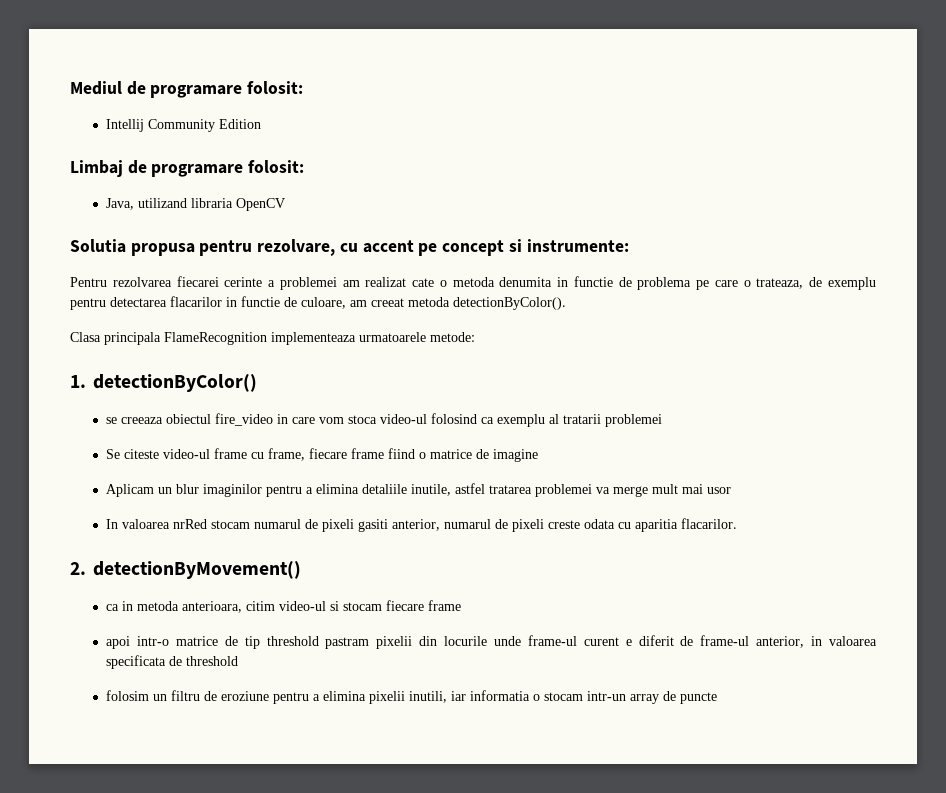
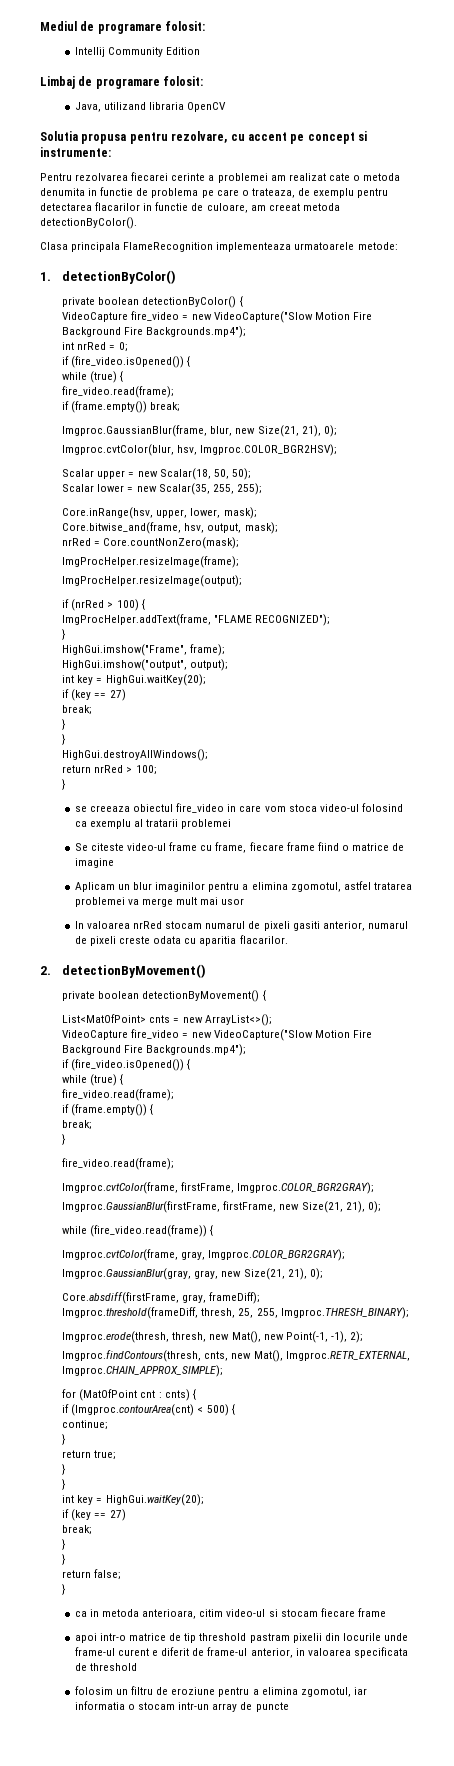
(257, 383) none -> [62,296,243,308] [62,311,372,323] [62,326,247,338] [62,342,128,352] [62,356,191,368] [62,371,124,383] [62,386,175,398] [62,401,181,413] [62,425,337,437] [62,444,338,456] [62,468,251,480] [62,483,262,495] [62,507,257,519] [62,522,278,534] [62,537,240,549] [62,556,240,568] [62,575,243,587] [62,599,145,611] [62,614,331,626] [62,629,66,640] [62,644,226,656] [62,659,229,671] [62,674,206,686] [62,689,126,701] [62,705,93,715] [62,719,66,730] [62,734,66,745] [62,749,209,761] [62,765,157,775] [62,779,66,790] // private boolean detectionByColor() { // VideoCapture fire_video = new VideoCapture("Slow Motion Fire Background Fire Backgrounds.mp4"); // int nrRed = 0; // if (fire_video.isOpened()) { // while (true) { // fire_video.read(frame); // if (frame.empty()) break; // Imgproc.GaussianBlur(frame, blur, new Size(21, 21), 0); // Imgproc.cvtColor(blur, hsv, Imgproc.COLOR_BGR2HSV); // Scalar upper = new Scalar(18, 50, 50); // Scalar lower = new Scalar(35, 255, 255); // Core.inRange(hsv, upper, lower, mask); // Core.bitwise_and(frame, hsv, output, mask); // nrRed = Core.countNonZero(mask); // ImgProcHelper.resizeImage(frame); // ImgProcHelper.resizeImage(output); // if (nrRed > 100) { // ImgProcHelper.addText(frame, "FLAME RECOGNIZED"); // } // HighGui.imshow("Frame", frame); // HighGui.imshow("output", output); // int key = HighGui.waitKey(20); // if (key == 27) // break; // } // } // HighGui.destroyAllWindows(); // return nrRed > 100; // }
[362,484,452,496] detaliile inutile, -> [290,882,341,892] zgomotul,
(301, 570) none -> [62,990,266,1002] [62,1014,272,1026] [62,1029,372,1041] [62,1044,247,1056] [62,1059,191,1071] [62,1074,124,1086] [62,1089,175,1101] [62,1104,154,1116] [62,1120,93,1130] [62,1134,66,1145] [62,1158,175,1170] [62,1182,375,1194] [62,1201,381,1213] [62,1225,214,1237] [62,1249,346,1261] [62,1268,323,1280] [62,1292,261,1304] [62,1307,409,1319] [62,1331,363,1343] [62,1350,410,1362] [62,1365,224,1377] [62,1389,196,1401] [62,1404,235,1416] [62,1420,109,1430] [62,1434,66,1445] [62,1450,117,1460] [62,1464,66,1475] [62,1479,66,1490] [62,1494,204,1506] [62,1509,126,1521] [62,1525,93,1535] [62,1539,66,1550] [62,1554,66,1565] [62,1569,122,1580] [62,1584,66,1595] // private boolean detectionByMovement() { // List<MatOfPoint> cnts = new ArrayList<>(); // VideoCapture fire_video = new VideoCapture("Slow Motion Fire Background Fire Backgrounds.mp4"); // if (fire_video.isOpened()) { // while (true) { // fire_video.read(frame); // if (frame.empty()) { // break; // } // fire_video.read(frame); // Imgproc.cvtColor(frame, firstFrame, Imgproc.COLOR_BGR2GRAY); // Imgproc.GaussianBlur(firstFrame, firstFrame, new Size(21, 21), 0); // while (fire_video.read(frame)) { // Imgproc.cvtColor(frame, gray, Imgproc.COLOR_BGR2GRAY); // Imgproc.GaussianBlur(gray, gray, new Size(21, 21), 0); // Core.absdiff(firstFrame, gray, frameDiff); // Imgproc.threshold(frameDiff, thresh, 25, 255, Imgproc.THRESH_BINARY); // Imgproc.erode(thresh, thresh, new Mat(), new Point(-1, -1), 2); // Imgproc.findContours(thresh, cnts, new Mat(), Imgproc.RETR_EXTERNAL, Imgproc.CHAIN_APPROX_SIMPLE); // for (MatOfPoint cnt : cnts) { // if (Imgproc.contourArea(cnt) < 500) { // continue; // } // return true; // } // } // int key = HighGui.waitKey(20); // if (key == 27) // break; // } // } // return false; // }
[369,691,448,704] pixelii inutili, -> [300,1687,351,1697] zgomotul,

